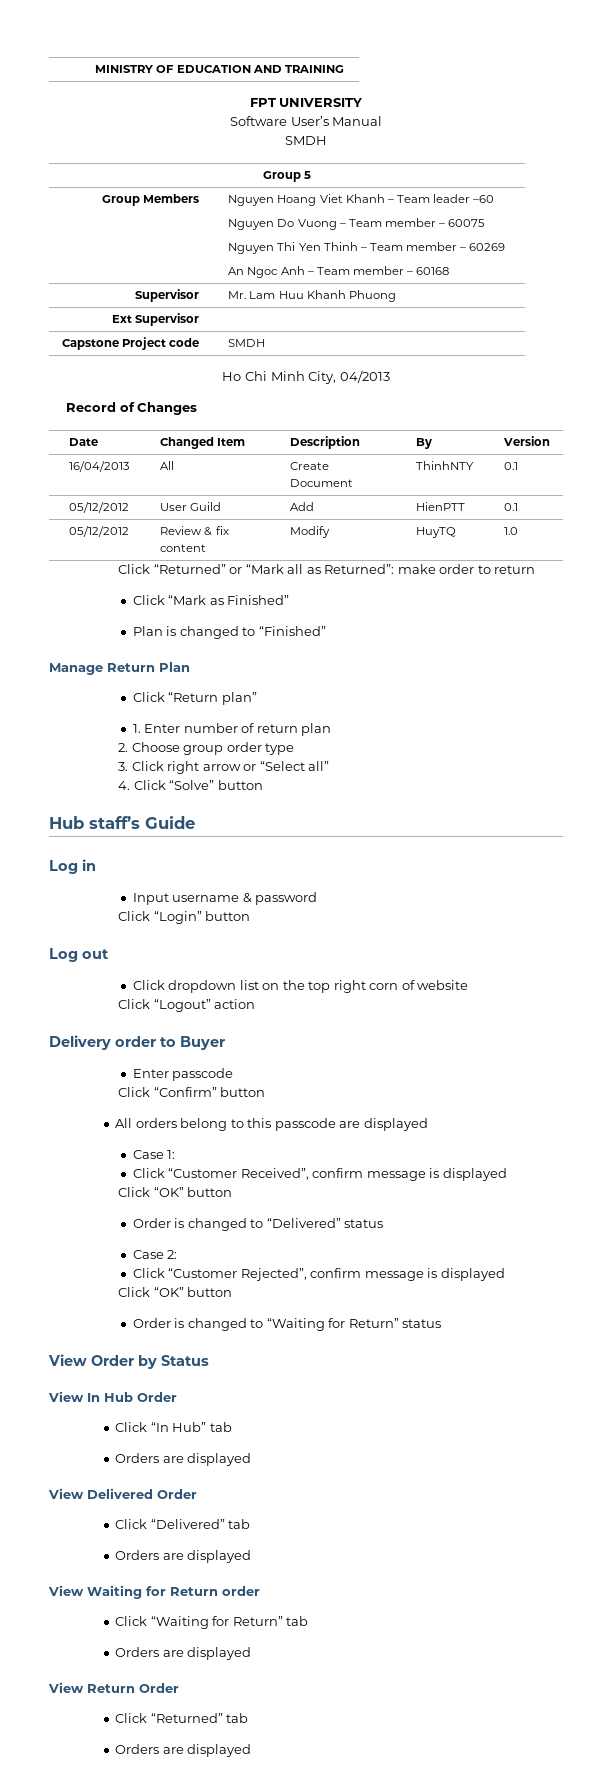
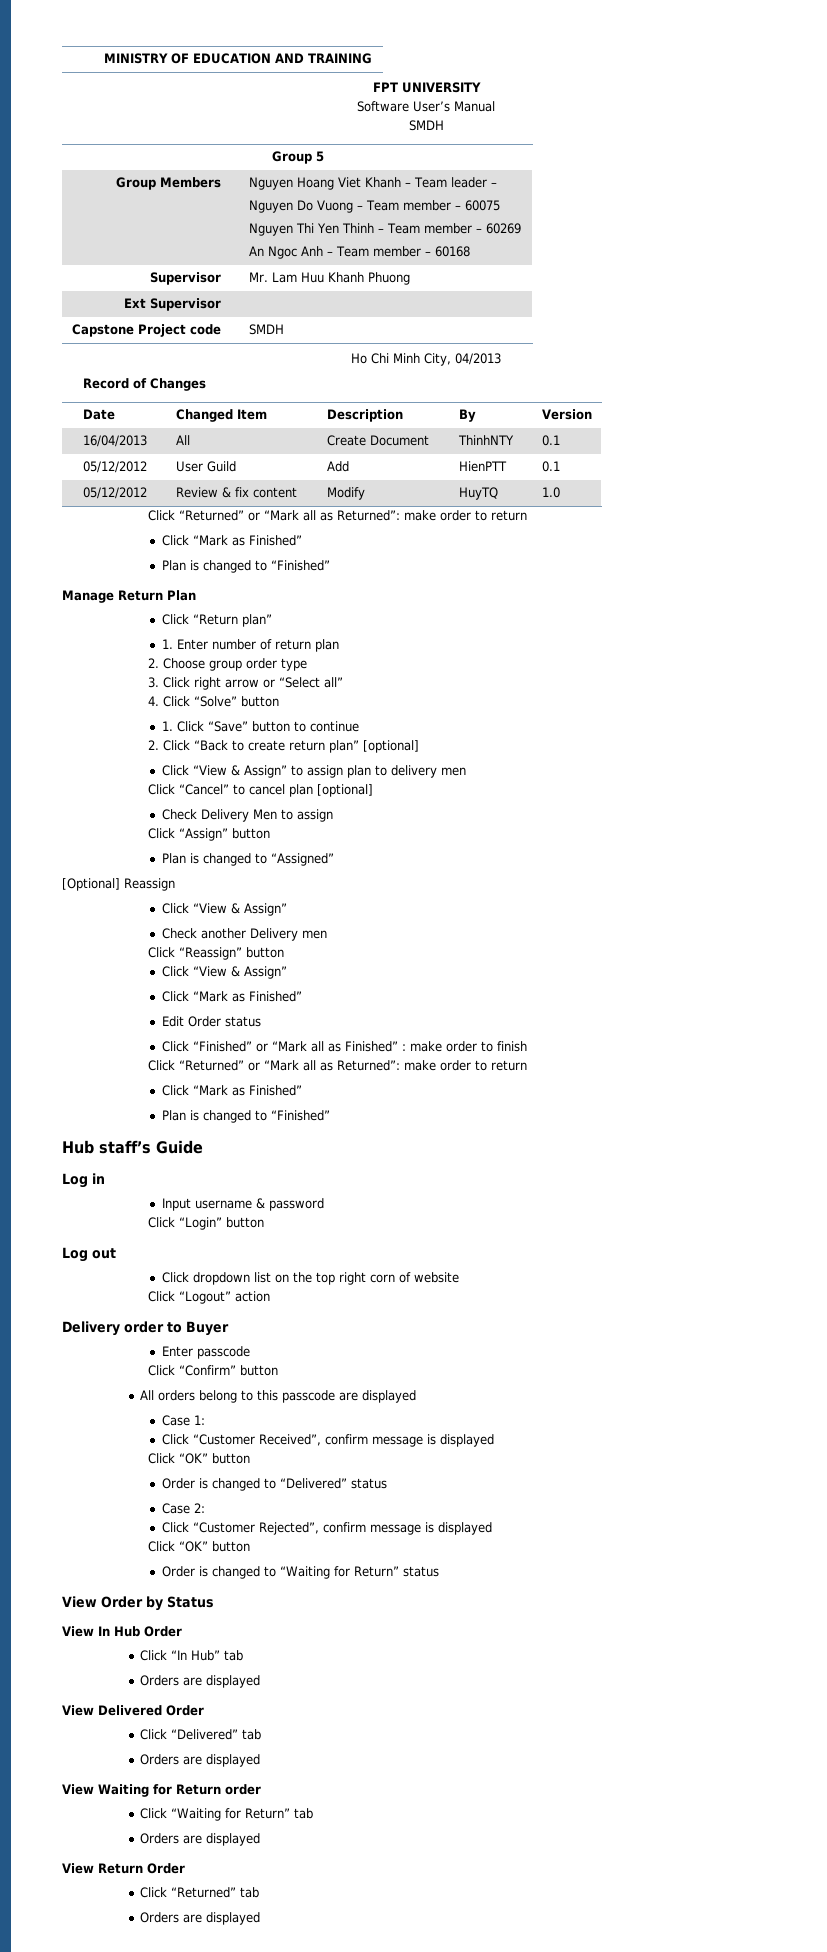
[473,195,495,203] –60 -> [490,182,497,187] –
(263, 785) none -> [161,721,359,732] [147,740,419,753] [161,765,466,778] [147,784,373,797] [161,809,333,822] [147,828,270,841] [161,853,334,866] [62,878,175,891] [161,903,287,916] [161,928,327,941] [147,947,284,960] [161,966,287,979] [161,991,302,1002] [161,1016,261,1027] [161,1041,527,1052] [147,1060,527,1071] [161,1085,302,1096] [161,1110,330,1123] // 1. Click “Save” button to continue // 2. Click “Back to create return plan” [optional] // Click “View & Assign” to assign plan to delivery men // Click “Cancel” to cancel plan [optional] // Check Delivery Men to assign // Click “Assign” button // Plan is changed to “Assigned” // [Optional] Reassign // Click “View & Assign” // Check another Delivery men // Click “Reassign” button // Click “View & Assign” // Click “Mark as Finished” // Edit Order status // Click “Finished” or “Mark all as Finished” : make order to finish // Click “Returned” or “Mark all as Returned”: make order to return // Click “Mark as Finished” // Plan is changed to “Finished”

